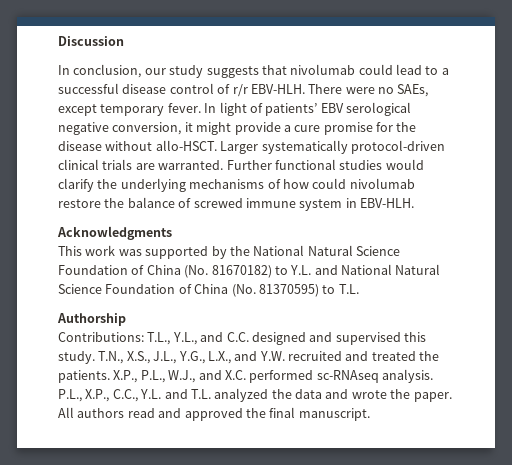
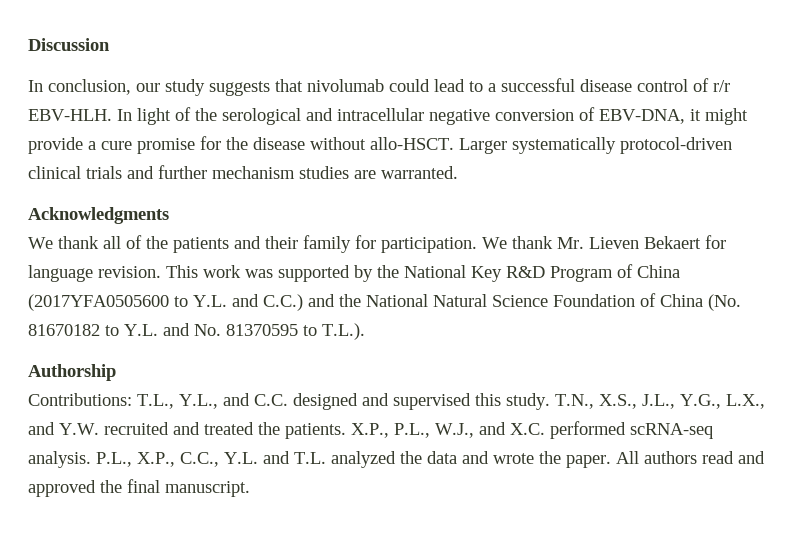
[308,84,429,97] [58,102,411,116] [58,122,182,135] There were no SAEs, except temporary fever. In light of patients’ EBV serological negative conversion, -> [117,107,685,125] In light of the serological and intracellular negative conversion of EBV-DNA,
[135,159,424,170] [58,178,415,192] [58,197,414,211] [57,226,172,240] are warranted. Further functional studies would clarify the underlying mechanisms of how could nivolumab restore the balance of screwed immune system in EBV-HLH. // Acknowledgments // -> [127,165,458,179] [28,207,169,224] [28,235,726,253] [28,265,161,282] and further mechanism studies are warranted. // Acknowledgments // We thank all of the patients and their family for participation. We thank Mr. Lieven Bekaert for language revision.
[307,245,400,256] [58,264,441,278] [58,284,359,297] Natural Science Foundation of China (No. 81670182) to Y.L. and National Natural Science Foundation of China (No. 81370595) to T.L. -> [471,264,680,282] [28,293,741,311] [28,323,365,340] Key R&D Program of China (2017YFA0505600 to Y.L. and C.C.) and the National Natural Science Foundation of China (No. 81670182 to Y.L. and No. 81370595 to T.L.).
[316,370,379,383] sc-RNAseq -> [630,423,713,439] scRNA-seq

